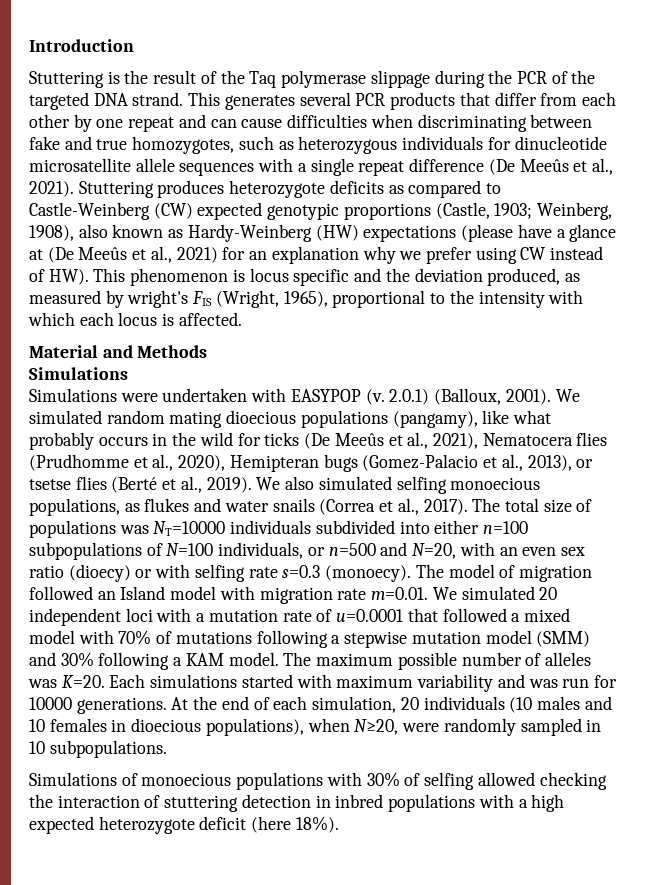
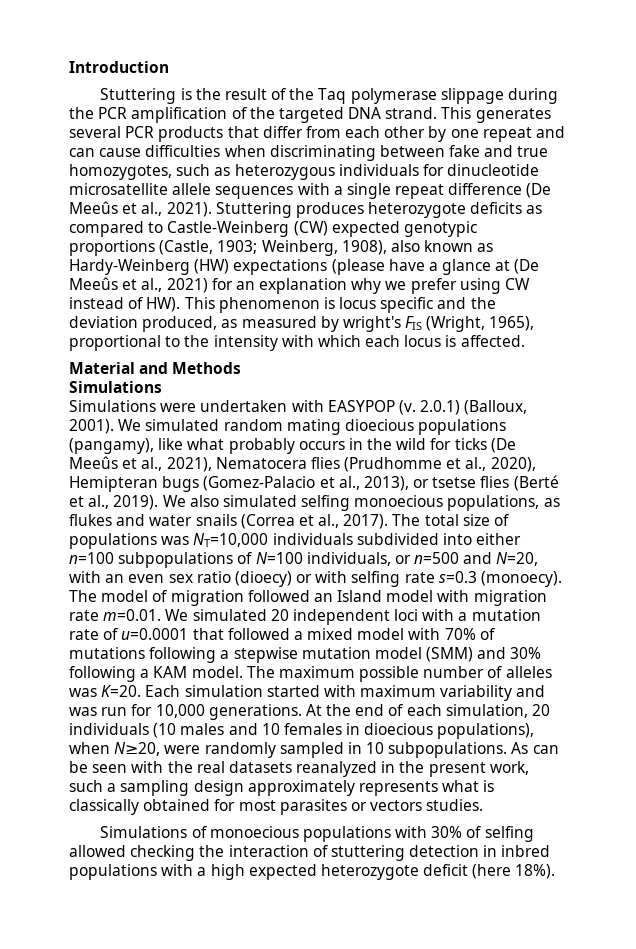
(547, 77) none -> [131,107,228,123] amplification
[153,521,226,536] NT=10000 -> [193,533,269,547] NT=10,000
[150,674,238,688] simulations -> [184,685,263,697] simulation
[29,697,72,710] 10000 -> [155,704,205,718] 10,000
(167, 749) none -> [511,742,559,754] [69,761,529,777] [69,780,495,796] [69,799,484,815] As can be seen with the real datasets reanalyzed in the present work, such a sampling design approximately represents what is classically obtained for most parasites or vectors studies.

